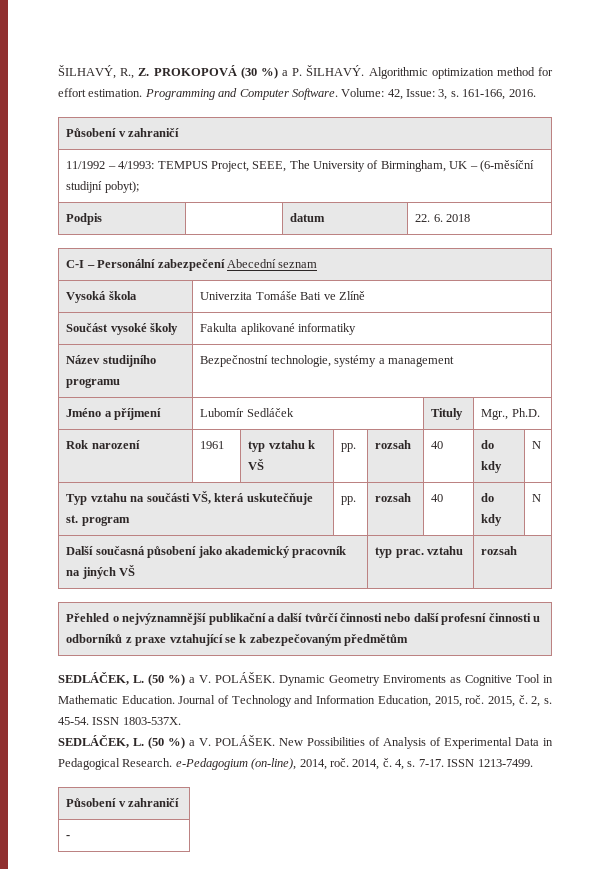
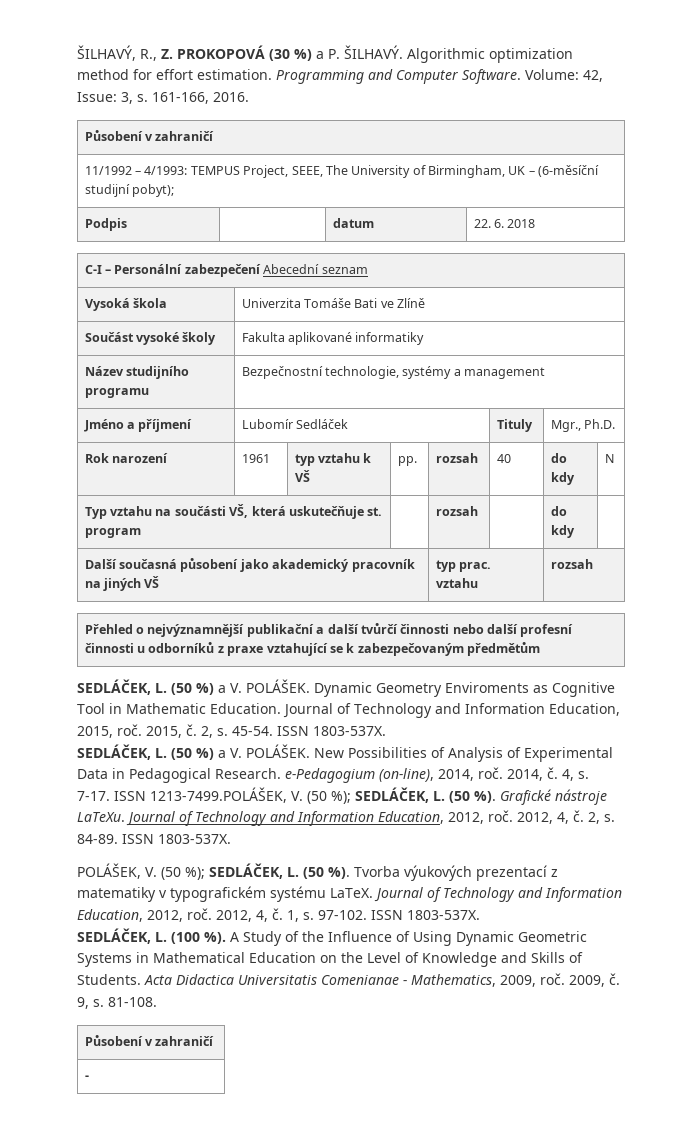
[341,496,357,505] [375,493,412,502] [431,494,444,502] [481,493,495,502] [481,514,503,526] [532,494,542,502] pp. | rozsah | 40 | do kdy | N -> [435,506,478,516] [550,506,567,516] [550,525,575,538] | rozsah | | do kdy |
[477,759,533,767] 1213-7499. -> [150,787,607,805] [77,810,615,826] [77,834,231,844] [77,863,558,881] [77,886,622,902] [77,908,480,922] [77,928,587,946] [77,952,583,967] [77,973,620,987] [77,997,157,1009] 1213-7499.POLÁŠEK, V. (50 %); SEDLÁČEK, L. (50 %). Grafické nástroje LaTeXu. Journal of Technology and Information Education, 2012, roč. 2012, 4, č. 2, s. 84-89. ISSN 1803-537X. // POLÁŠEK, V. (50 %); SEDLÁČEK, L. (50 %). Tvorba výukových prezentací z matematiky v typografickém systému LaTeX. Journal of Technology and Information Education, 2012, roč. 2012, 4, č. 1, s. 97-102. ISSN 1803-537X. // SEDLÁČEK, L. (100 %). A Study of the Influence of Using Dynamic Geometric Systems in Mathematical Education on the Level of Knowledge and Skills of Students. Acta Didactica Universitatis Comenianae - Mathematics, 2009, roč. 2009, č. 9, s. 81-108.

